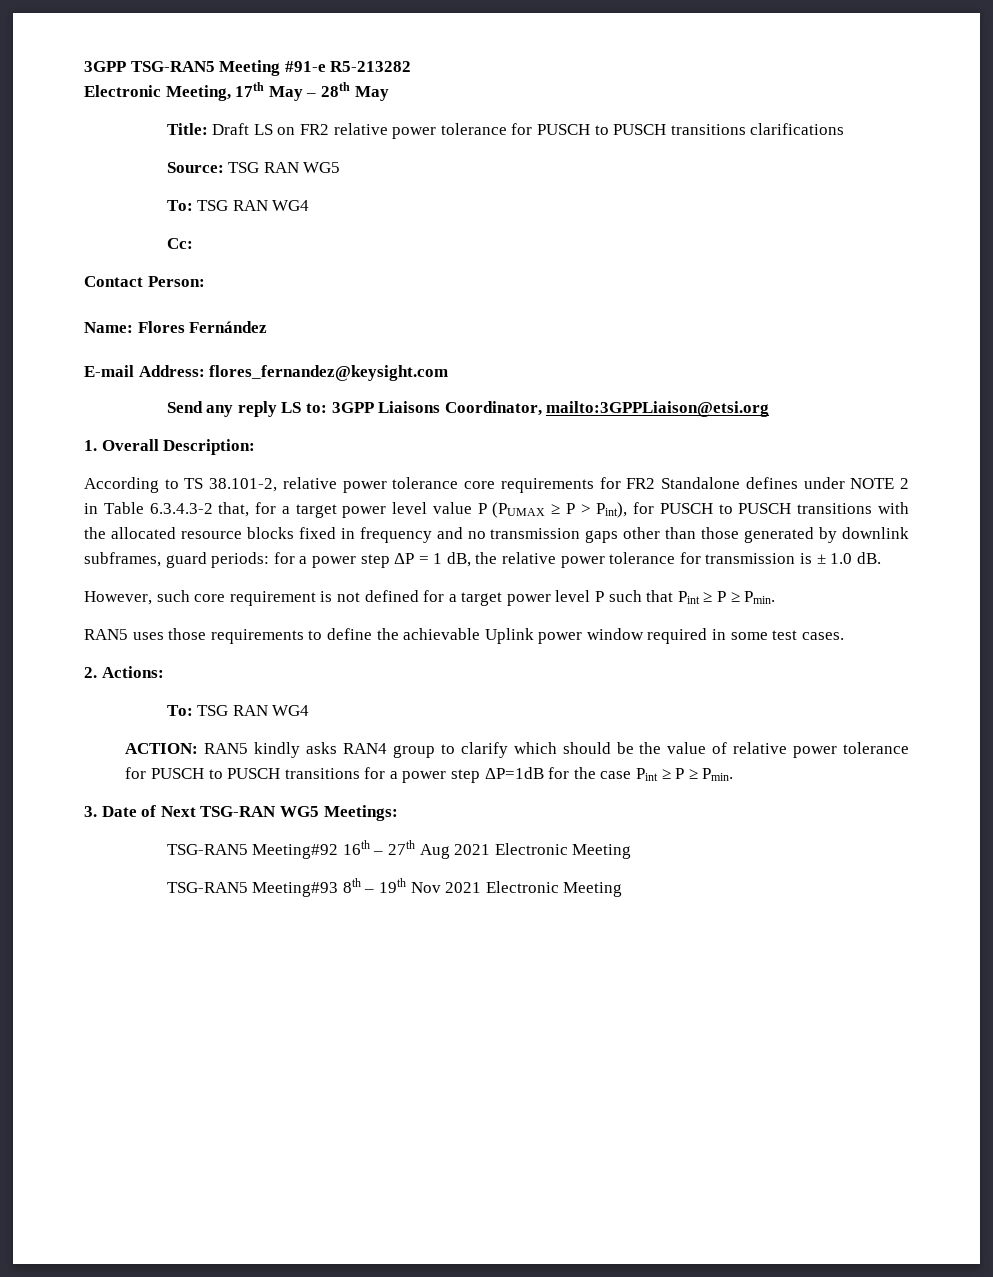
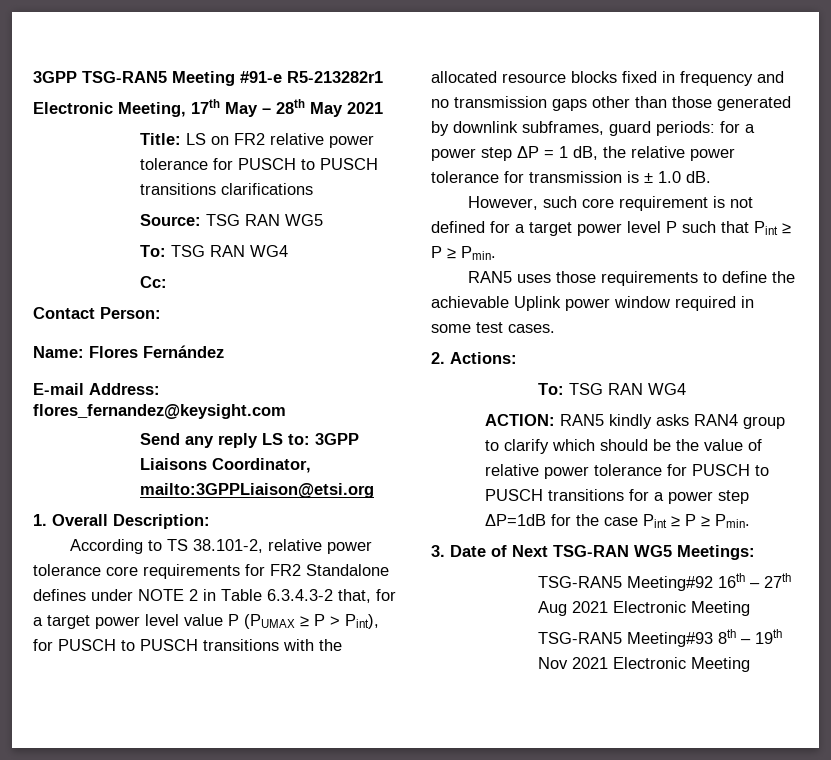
[330,61,412,72] R5-213282 -> [287,71,383,83] R5-213282r1
(389, 93) none -> [347,102,383,114] 2021
[212,123,250,135] Draft -> (182, 139) none

